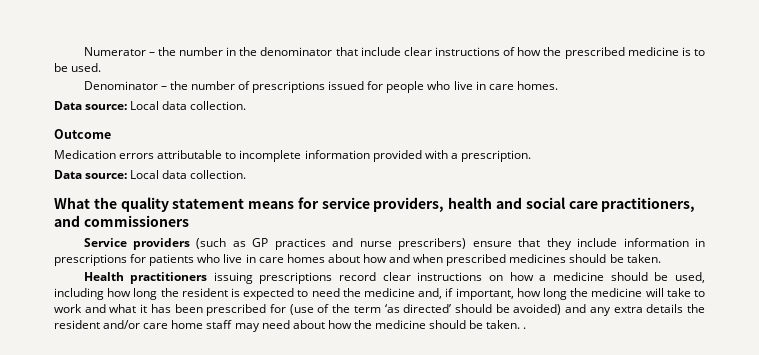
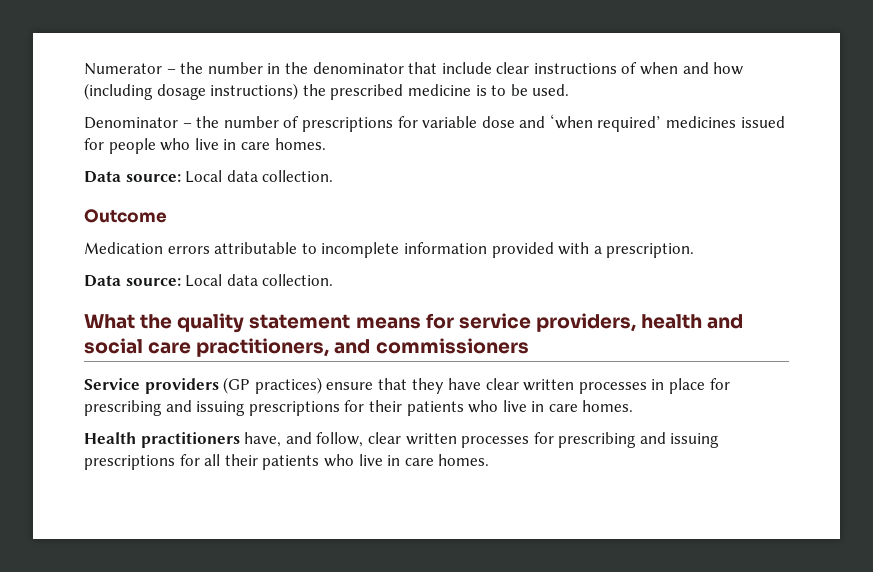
[517,47,542,56] how -> [640,62,744,75] [84,83,299,100] when and how (including dosage instructions)
(326, 87) none -> [397,114,737,132] for variable dose and ‘when required’ medicines
[196,238,705,250] [54,254,661,266] [83,272,705,284] [54,288,706,300] [54,304,705,316] [54,320,527,332] (such as GP practices and nurse prescribers) ensure that they include information in prescriptions for patients who live in care homes about how and when prescribed medicines should be taken. // Health practitioners issuing prescriptions record clear instructions on how a medicine should be used, including how long the resident is expected to need the medicine and, if important, how long the medicine will take to work and what it has been prescribed for (use of the term ‘as directed’ should be avoided) and any extra details the resident and/or care home staff may need about how the medicine should be taken. . -> [223,377,730,394] [84,400,634,416] [84,432,720,448] [84,454,490,470] (GP practices) ensure that they have clear written processes in place for prescribing and issuing prescriptions for their patients who live in care homes. // Health practitioners have, and follow, clear written processes for prescribing and issuing prescriptions for all their patients who live in care homes.

